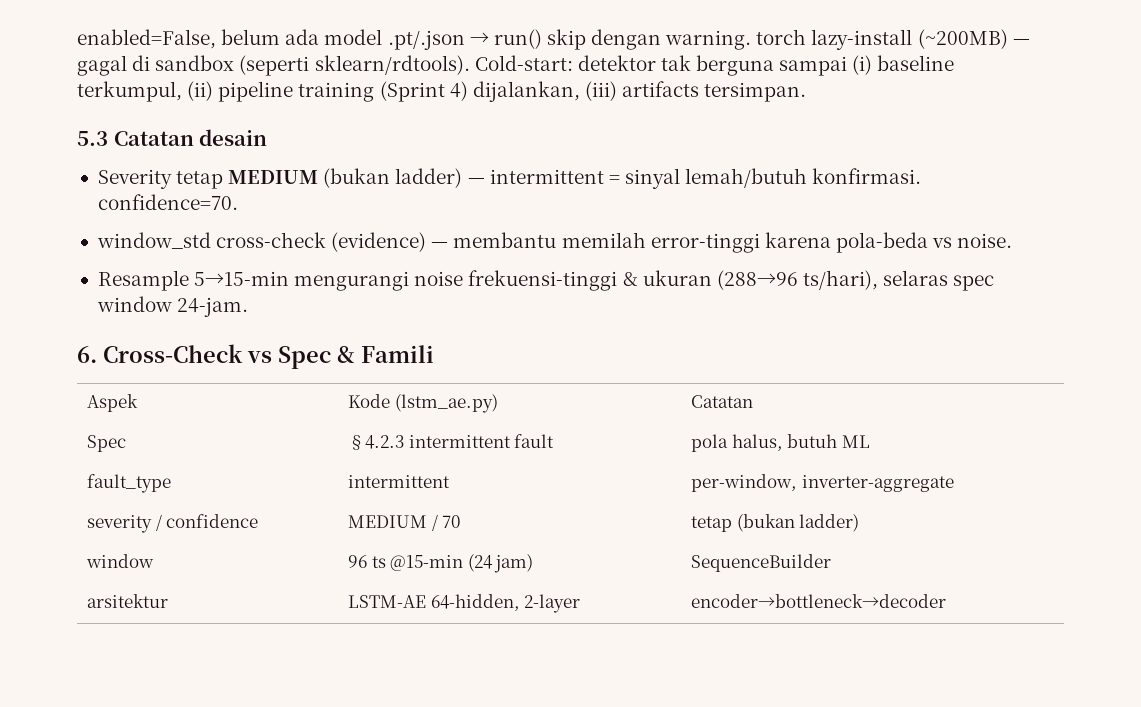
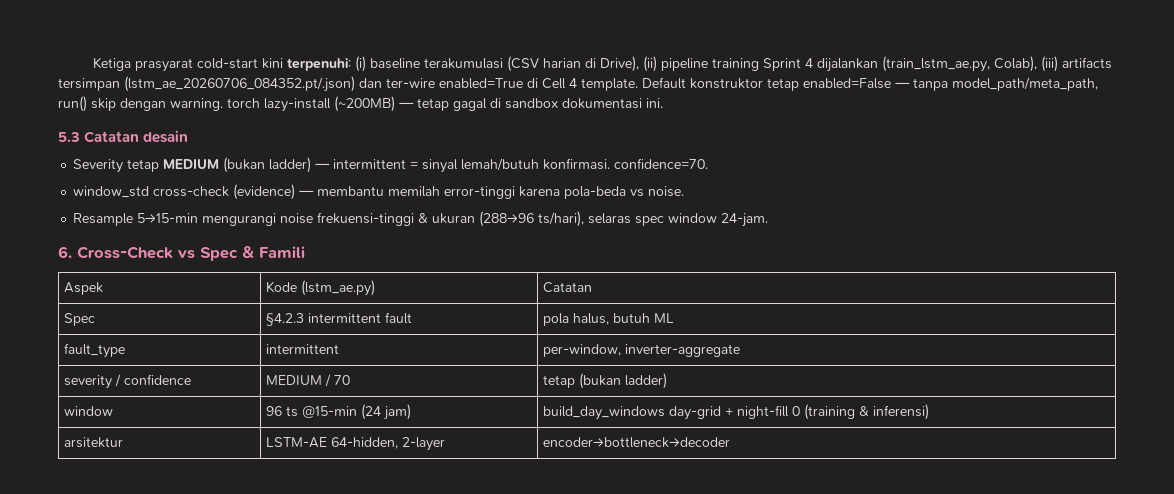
[77,29,489,50] enabled=False, belum ada model .pt/.json → -> [93,56,1113,72] [58,76,1098,92] Ketiga prasyarat cold-start kini terpenuhi: (i) baseline terakumulasi (CSV harian di Drive), (ii) pipeline training Sprint 4 dijalankan (train_lstm_ae.py, Colab), (iii) artifacts tersimpan (lstm_ae_20260706_084352.pt/.json) dan ter-wire enabled=True di Cell 4 template. Default konstruktor tetap enabled=False — tanpa model_path/meta_path,
(1030, 42) none -> [417,98,449,111] tetap
[239,55,955,76] [77,81,807,102] (seperti sklearn/rdtools). Cold-start: detektor tak berguna sampai (i) baseline terkumpul, (ii) pipeline training (Sprint 4) dijalankan, (iii) artifacts tersimpan. -> [562,98,663,109] dokumentasi ini.
[691,554,832,572] SequenceBuilder -> [543,404,930,420] build_day_windows day-grid + night-fill 0 (training & inferensi)

